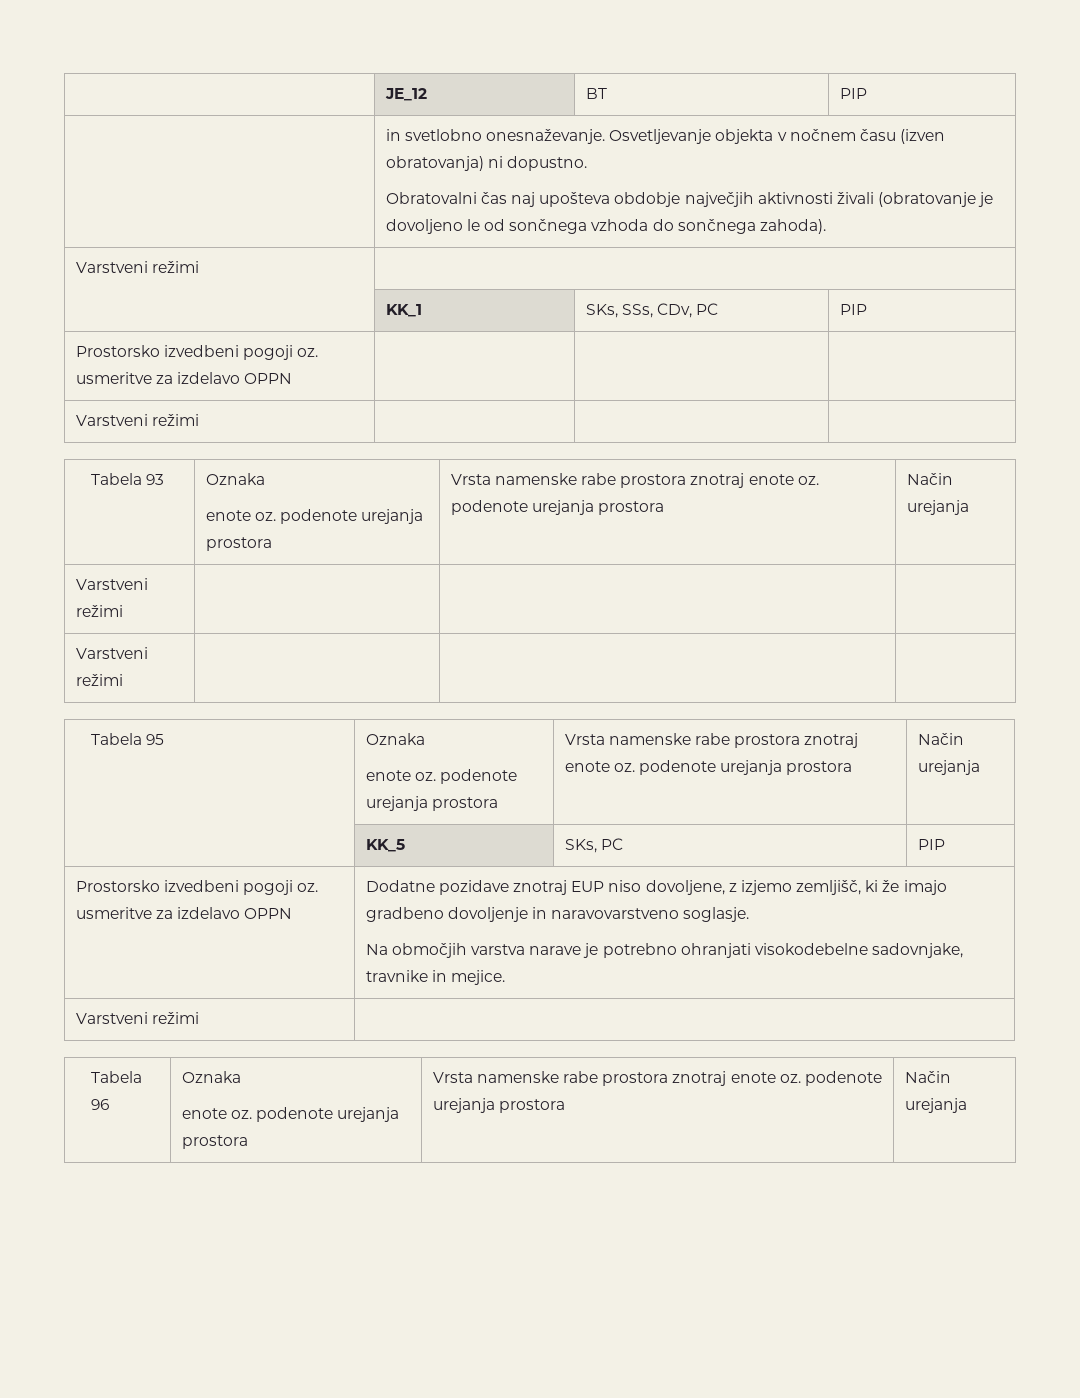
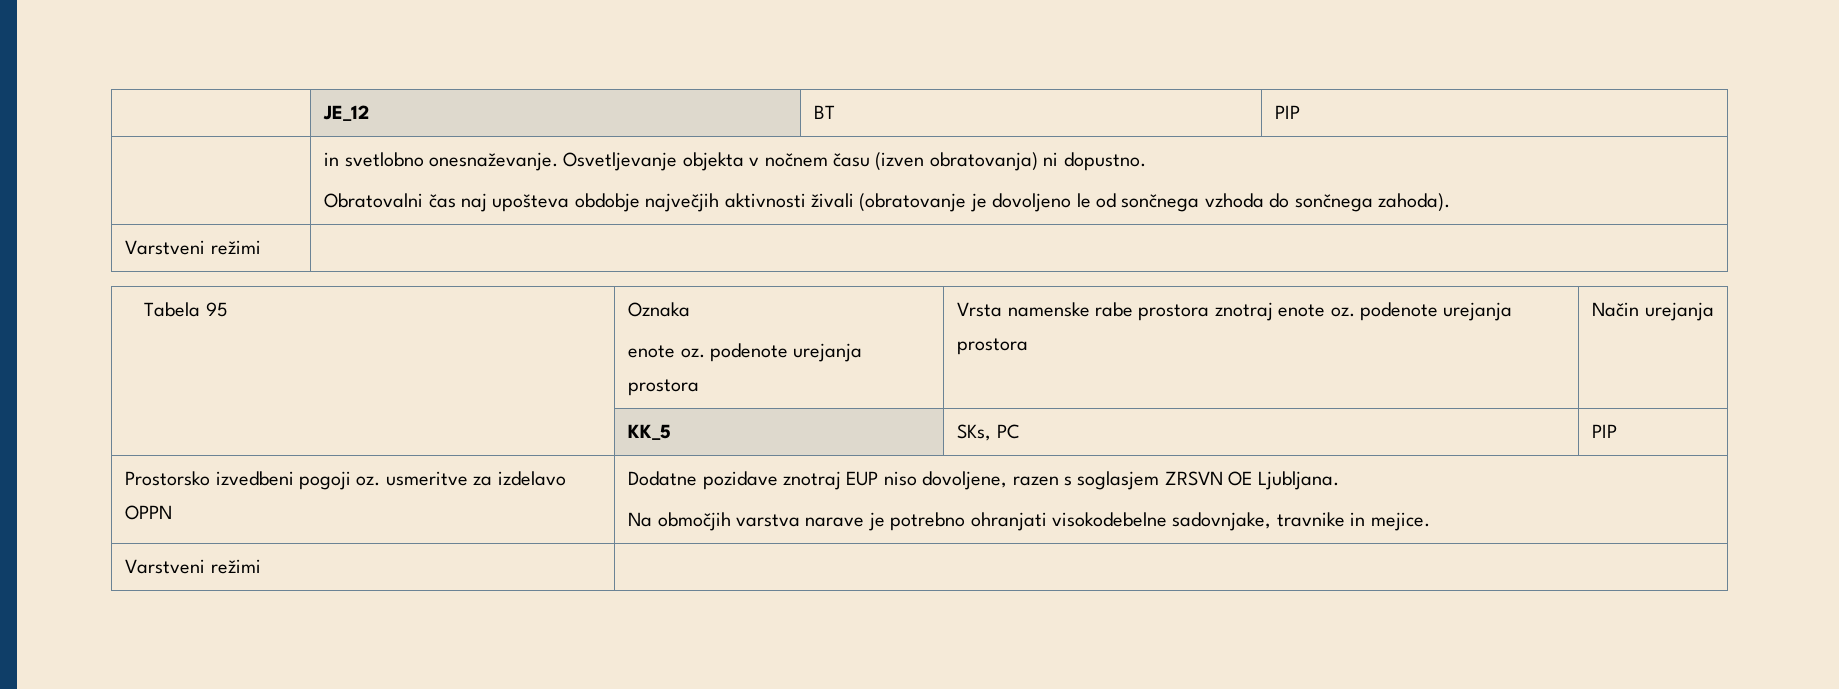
[385,304,422,317] [585,303,719,318] [839,304,867,315] [75,345,319,360] [75,372,293,384] [75,414,199,426] [90,473,164,485] [205,473,265,485] [205,509,424,524] [205,537,272,551] [450,473,819,488] [450,500,664,515] [906,473,953,485] [906,500,969,515] [75,578,148,590] [75,605,123,617] [75,647,148,659] [75,674,123,686] // | KK_1 | SKs, SSs, CDv, PC | PIP // Prostorsko izvedbeni pogoji oz. usmeritve za izdelavo OPPN | | | // Varstveni režimi | | | // Tabela 93 | Oznaka // enote oz. podenote urejanja prostora | Vrsta namenske rabe prostora znotraj enote oz. podenote urejanja prostora | Način urejanja // Varstveni režimi | | | // Varstveni režimi | | | -> (261, 247) none
[728,880,947,895] [365,907,750,922] z izjemo zemljišč, ki že imajo gradbeno dovoljenje in naravovarstveno soglasje. -> [1012,471,1339,490] razen s soglasjem ZRSVN OE Ljubljana.
[90,1071,142,1083] [90,1099,109,1110] [181,1071,241,1083] [181,1107,400,1122] [181,1135,248,1149] [432,1071,882,1086] [432,1098,565,1113] [904,1071,951,1083] [904,1098,967,1113] // Tabela 96 | Oznaka // enote oz. podenote urejanja prostora | Vrsta namenske rabe prostora znotraj enote oz. podenote urejanja prostora | Način urejanja -> (261, 566) none

